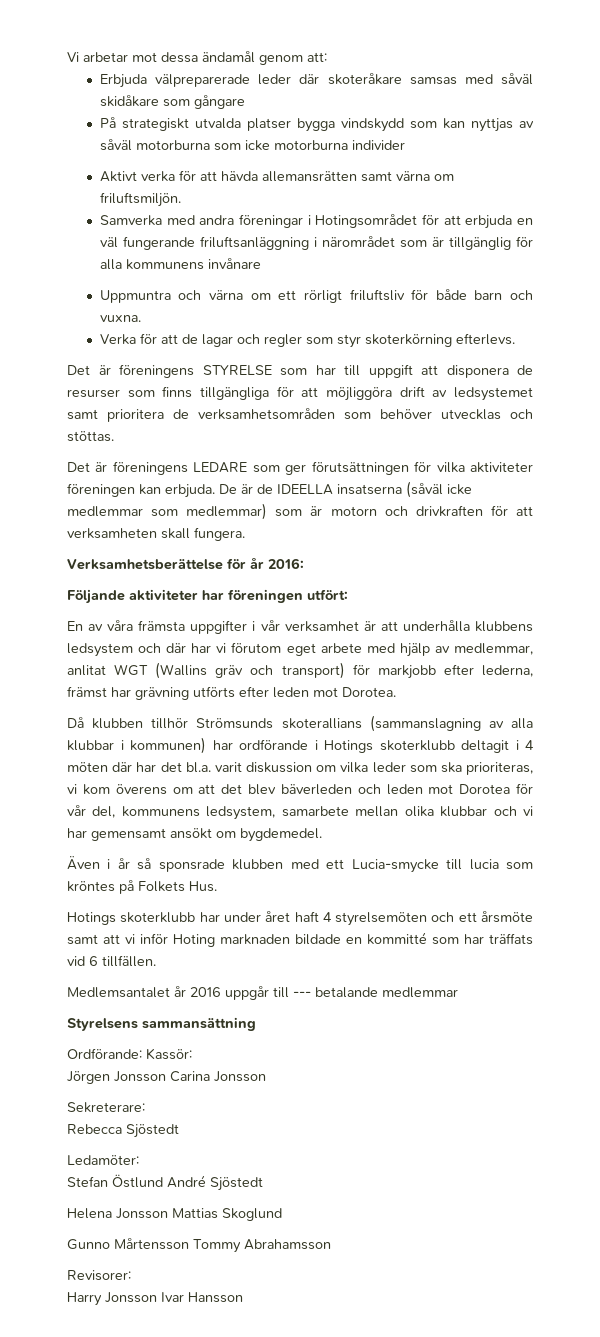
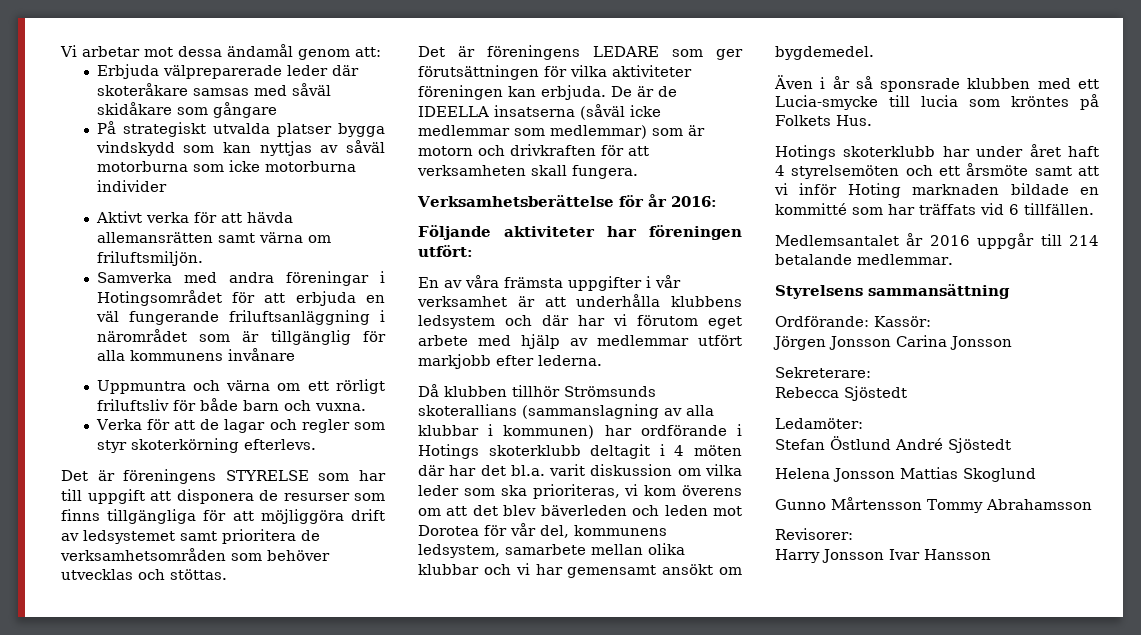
[453,643,533,655] [67,662,533,679] [67,686,396,700] medlemmar, anlitat WGT (Wallins gräv och transport) för markjobb efter lederna, främst har grävning utförts efter leden mot Dorotea. -> [597,335,742,346] [418,354,602,369] medlemmar utfört markjobb efter lederna.
[293,987,458,998] --- betalande medlemmar -> [1069,235,1099,246] [775,254,953,265] 214 betalande medlemmar.

